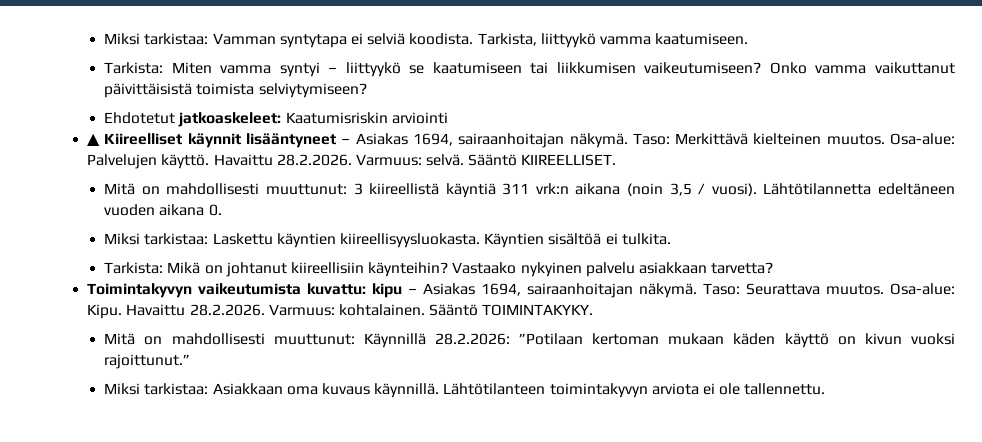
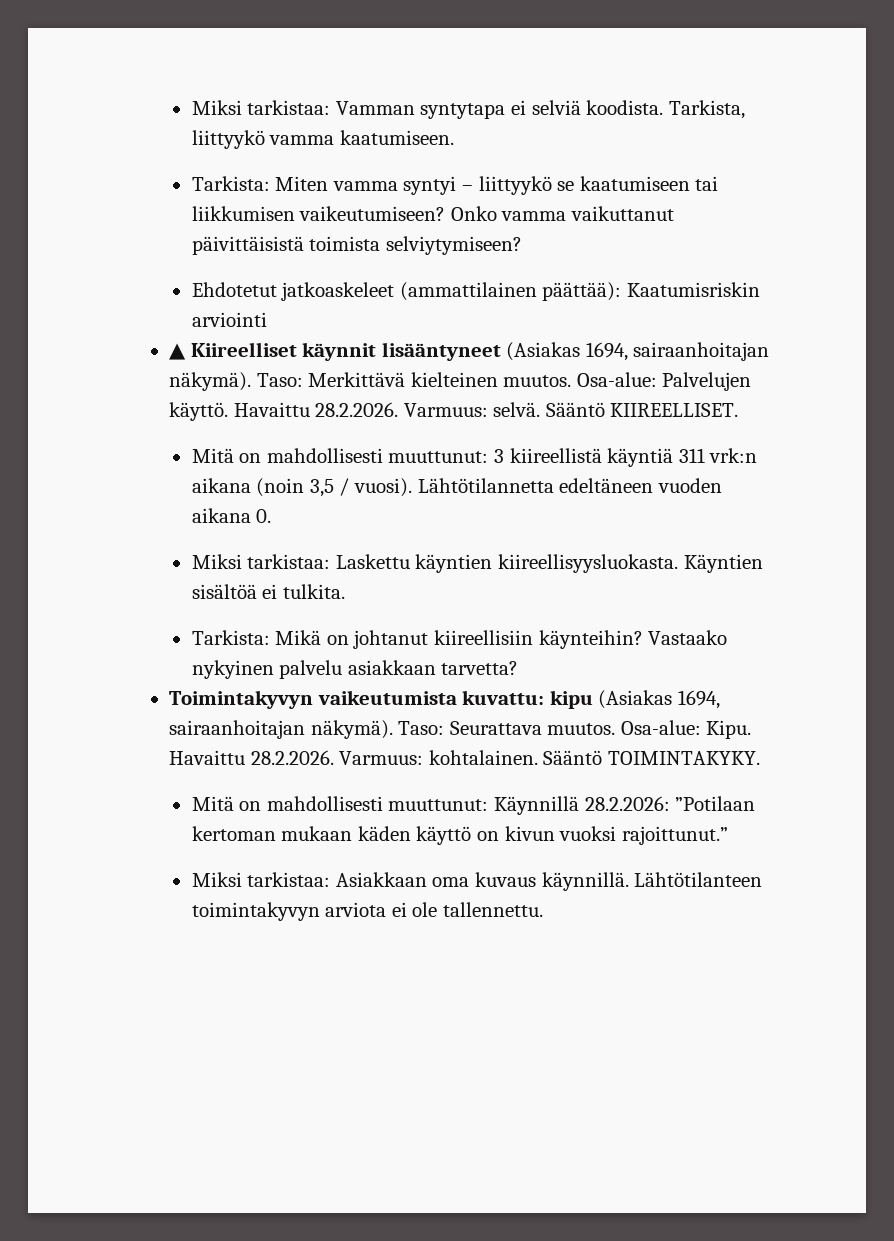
[178,112,282,127] jatkoaskeleet: -> [281,282,622,301] jatkoaskeleet (ammattilainen päättää):
[341,133,628,148] – Asiakas 1694, sairaanhoitajan näkymä. -> [506,342,770,361] [169,372,252,391] (Asiakas 1694, sairaanhoitajan näkymä).
[408,283,698,298] – Asiakas 1694, sairaanhoitajan näkymä. -> [598,690,720,709] [169,720,393,739] (Asiakas 1694, sairaanhoitajan näkymä).

